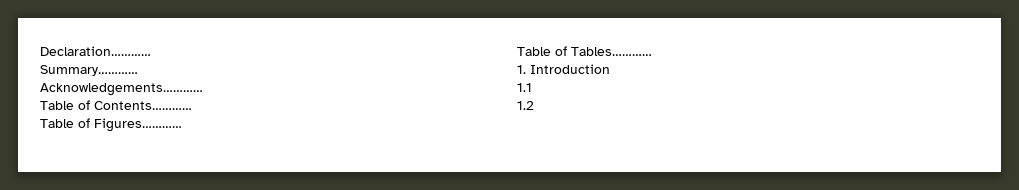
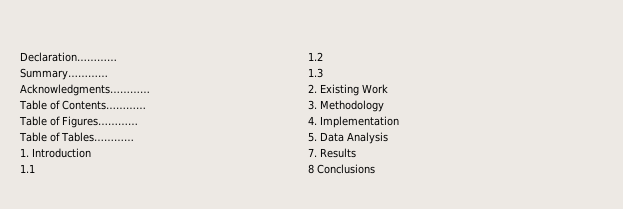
[40,83,203,96] Acknowledgements………… -> [20,84,150,96] Acknowledgments…………
(534, 105) none -> [308,68,323,78] [308,84,388,96] [308,100,384,112] [308,116,399,128] [308,132,388,144] [308,148,356,158] [308,164,375,174] // 1.3 // 2. Existing Work // 3. Methodology // 4. Implementation // 5. Data Analysis // 7. Results // 8 Conclusions

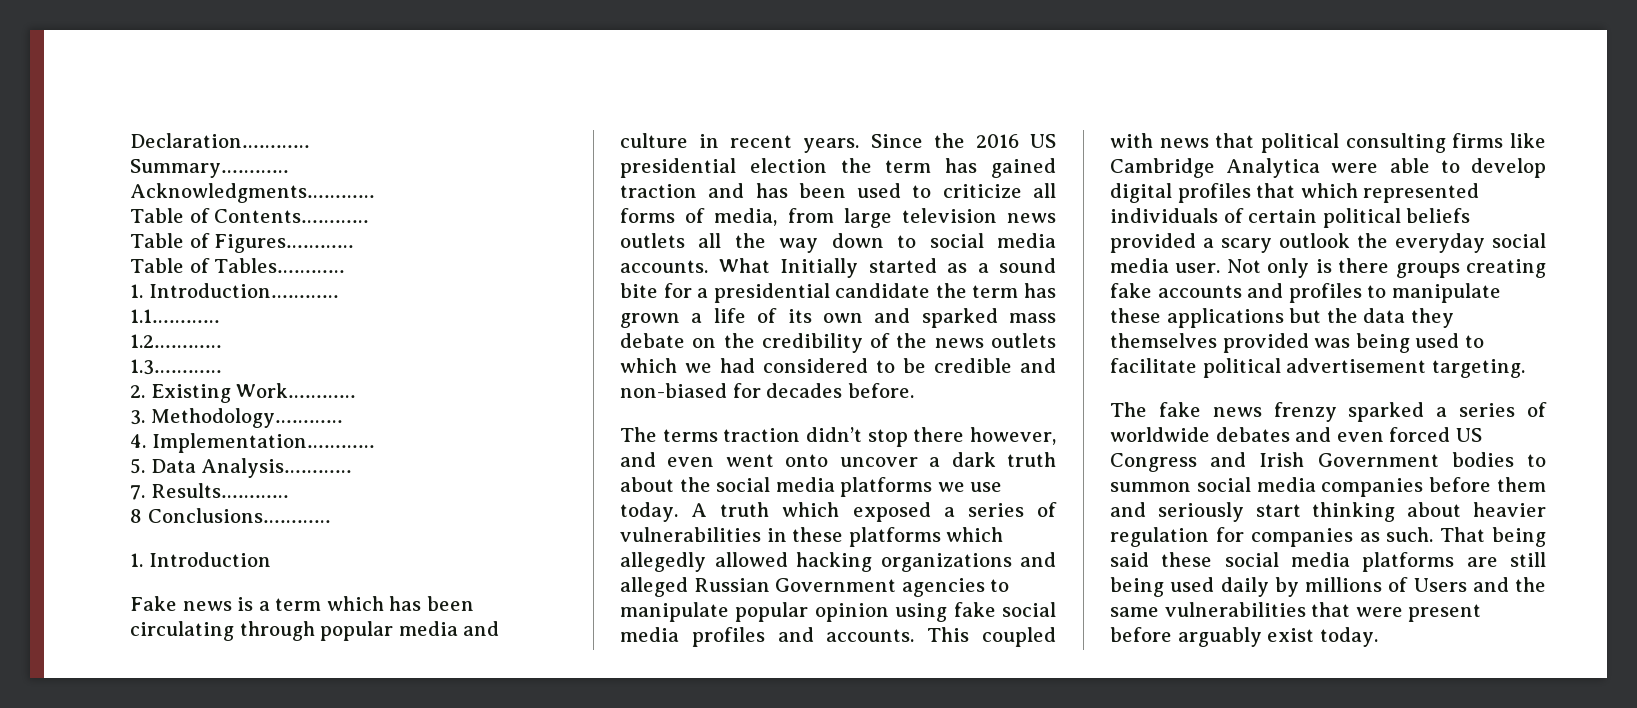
[32,148,91,158] [20,164,35,173] [308,52,323,61] [308,68,323,78] Introduction // 1.1 // 1.2 // 1.3 -> [148,283,339,298] [130,309,220,323] [130,334,222,348] [130,359,222,375] Introduction………… // 1.1………… // 1.2………… // 1.3…………
[362,84,388,94] Work -> [236,383,357,398] Work…………
[320,100,384,112] Methodology -> [150,408,343,428] Methodology…………
[320,116,399,128] Implementation -> [151,433,375,453] Implementation…………
[347,132,388,144] Analysis -> [201,458,353,478] Analysis…………
[320,148,356,158] Results -> [150,483,289,498] Results…………
[317,164,375,174] Conclusions -> [147,508,331,523] [130,552,271,567] [130,596,474,611] [130,621,500,641] [620,133,1056,153] [620,158,1056,178] [620,183,1056,198] [620,208,1056,228] [620,233,1056,253] [620,258,1056,278] [620,283,1056,303] [620,308,1056,328] [620,333,1056,353] [620,358,1056,373] [620,383,914,398] [620,427,1056,447] [620,452,1056,467] [620,477,1003,497] [620,502,1057,522] [620,527,1004,547] [620,552,1056,572] [620,577,1010,597] [620,602,1056,622] [620,627,1056,647] [1110,133,1546,153] [1110,158,1546,178] [1110,183,1480,203] [1110,208,1471,228] [1110,233,1546,253] [1110,258,1546,278] [1110,283,1501,303] [1110,308,1454,328] [1110,333,1484,353] [1110,358,1525,378] [1110,402,1547,422] [1110,427,1482,442] [1110,452,1546,472] [1110,477,1546,497] [1110,502,1546,522] [1110,527,1546,547] [1110,552,1546,572] [1110,577,1546,597] [1110,602,1482,622] [1110,627,1378,647] Conclusions………… // 1. Introduction // Fake news is a term which has been circulating through popular media and culture in recent years. Since the 2016 US presidential election the term has gained traction and has been used to criticize all forms of media, from large television news outlets all the way down to social media accounts. What Initially started as a sound bite for a presidential candidate the term has grown a life of its own and sparked mass debate on the credibility of the news outlets which we had considered to be credible and non-biased for decades before. // The terms traction didn’t stop there however, and even went onto uncover a dark truth about the social media platforms we use today. A truth which exposed a series of vulnerabilities in these platforms which allegedly allowed hacking organizations and alleged Russian Government agencies to manipulate popular opinion using fake social media profiles and accounts. This coupled with news that political consulting firms like Cambridge Analytica were able to develop digital profiles that which represented individuals of certain political beliefs provided a scary outlook the everyday social media user. Not only is there groups creating fake accounts and profiles to manipulate these applications but the data they themselves provided was being used to facilitate political advertisement targeting. // The fake news frenzy sparked a series of worldwide debates and even forced US Congress and Irish Government bodies to summon social media companies before them and seriously start thinking about heavier regulation for companies as such. That being said these social media platforms are still being used daily by millions of Users and the same vulnerabilities that were present before arguably exist today.

